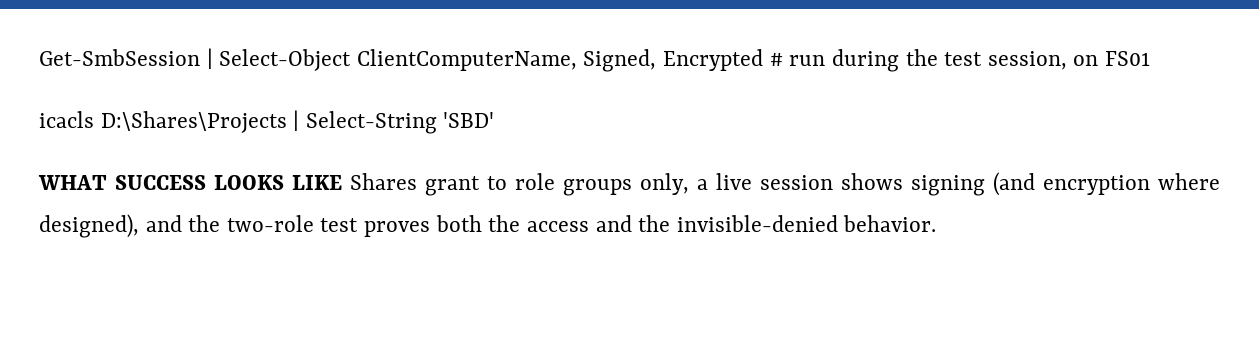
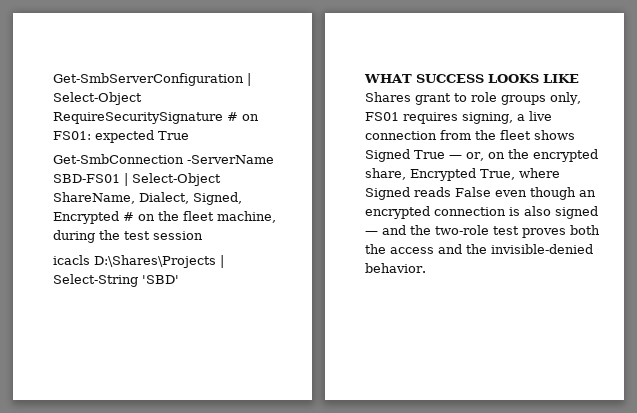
[39,48,1150,72] Get-SmbSession | Select-Object ClientComputerName, Signed, Encrypted # run during the test session, on FS01 -> [53,73,251,86] [53,92,142,105] [53,112,259,124] [53,130,189,143] [53,154,274,164] [53,173,221,186] [53,192,242,205] [53,211,276,224] [53,230,203,243] Get-SmbServerConfiguration | Select-Object RequireSecuritySignature # on FS01: expected True // Get-SmbConnection -ServerName SBD-FS01 | Select-Object ShareName, Dialect, Signed, Encrypted # on the fleet machine, during the test session
[697,172,1220,196] [39,214,139,238] a live session shows signing (and encryption where designed), -> [365,111,552,124] [365,130,575,140] [365,149,598,162] [365,168,560,181] [365,187,596,200] [365,206,598,219] [365,231,378,235] FS01 requires signing, a live connection from the fleet shows Signed True — or, on the encrypted share, Encrypted True, where Signed reads False even though an encrypted connection is also signed —

